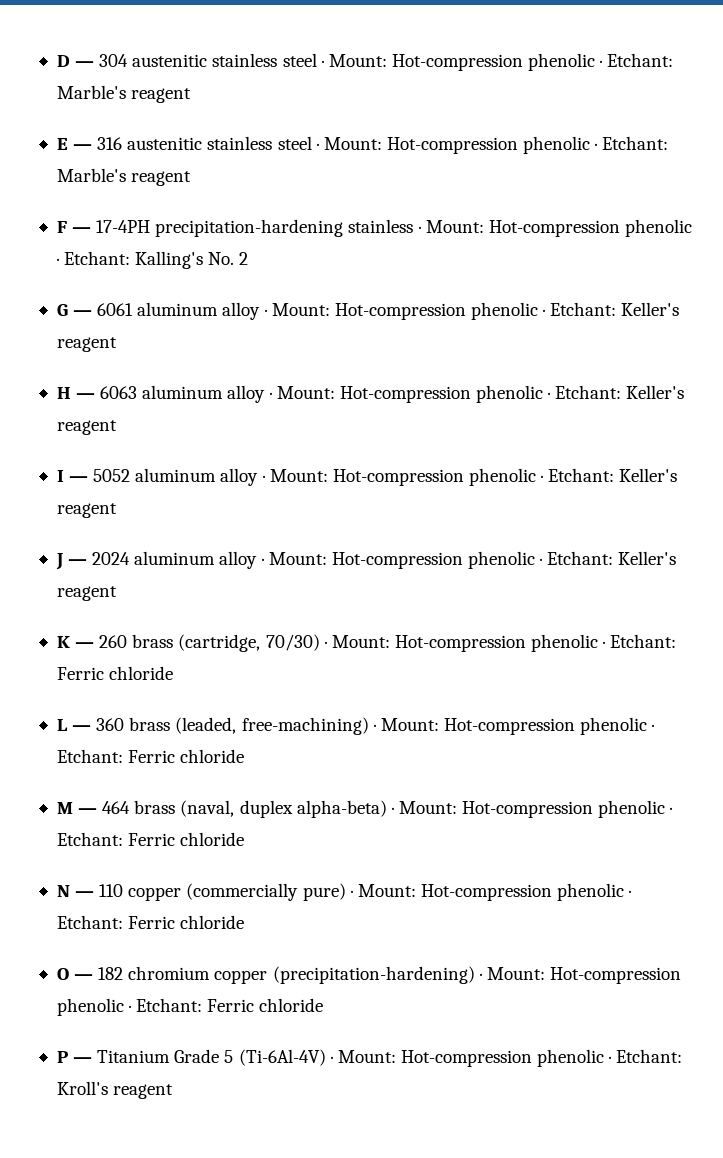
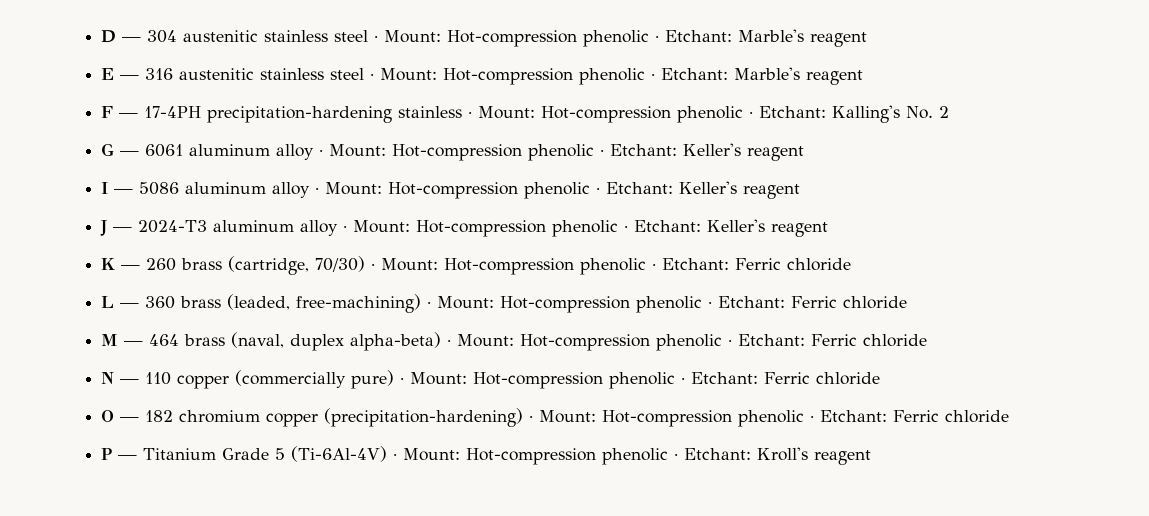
[56,385,685,403] [56,420,117,435] // H — 6063 aluminum alloy · Mount: Hot-compression phenolic · Etchant: Keller's reagent -> (805, 153) none
[93,469,131,482] 5052 -> [139,182,180,195] 5086
[92,552,131,565] 2024 -> [138,220,208,233] 2024-T3

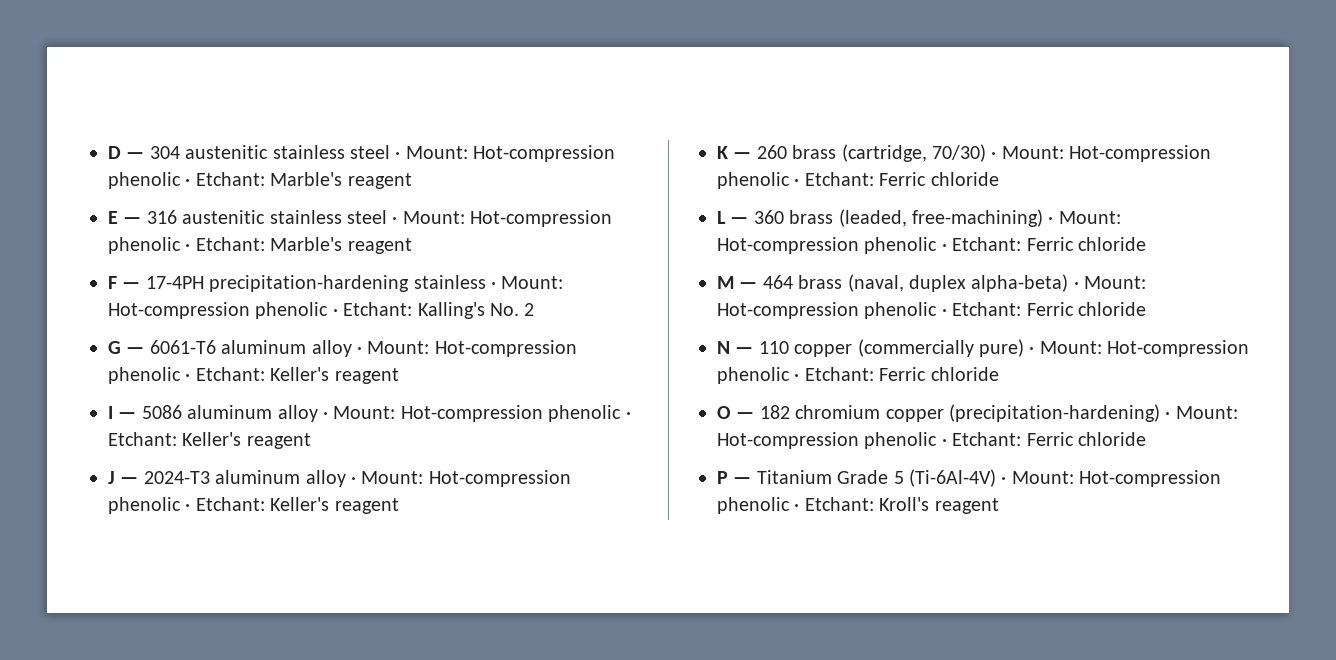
[145,144,184,157] 6061 -> [149,340,216,354] 6061-T6

